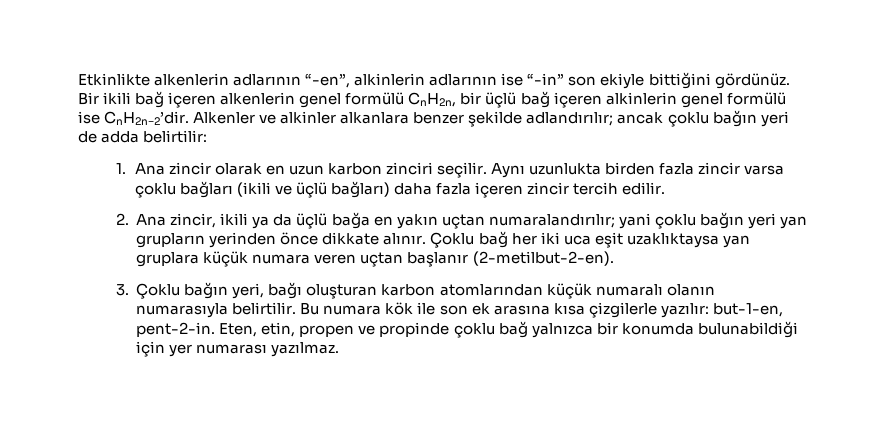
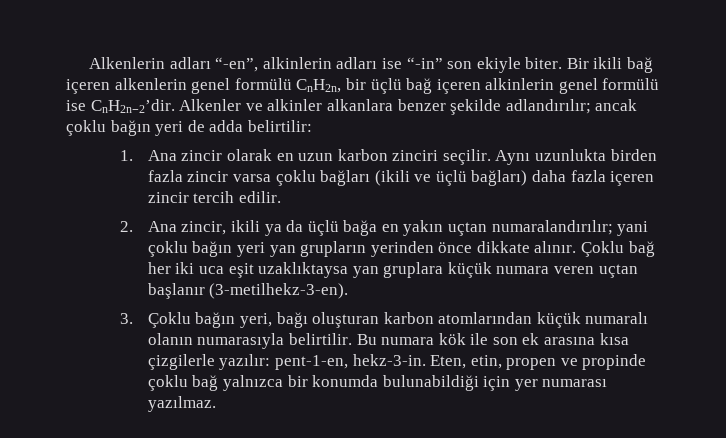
[78,73,302,86] Etkinlikte alkenlerin adlarının -> [88,57,211,69] Alkenlerin adları
[429,74,498,86] adlarının -> [336,57,378,69] adları
[648,72,790,89] bittiğini gördünüz. -> [525,57,563,69] biter.
[472,251,614,266] (2-metilbut-2-en). -> [209,283,349,299] (3-metilhekz-3-en).
[712,303,783,317] [136,322,216,337] but-1-en, pent-2-in. -> [274,354,426,370] pent-1-en, hekz-3-in.

